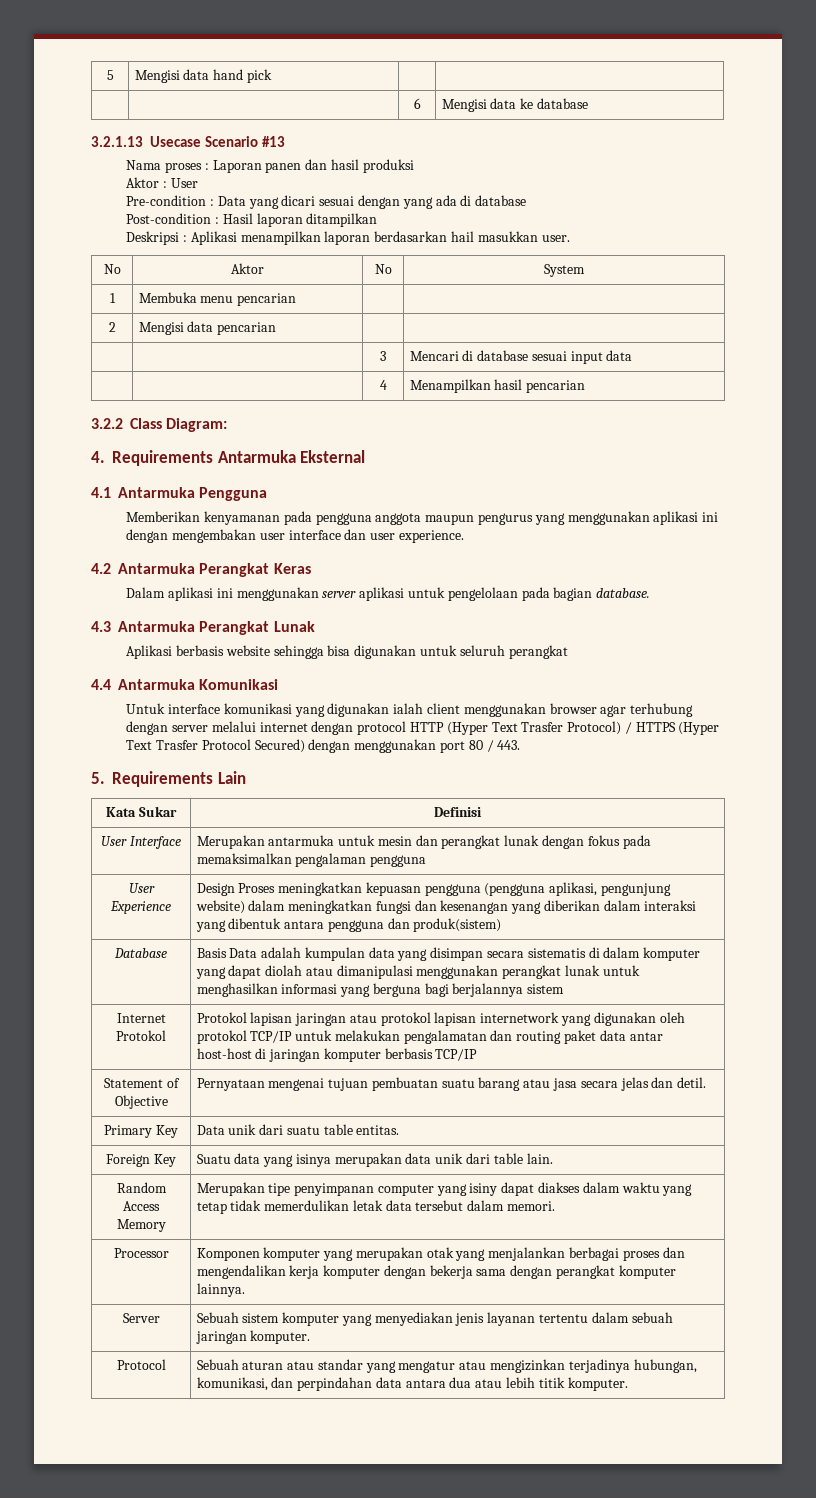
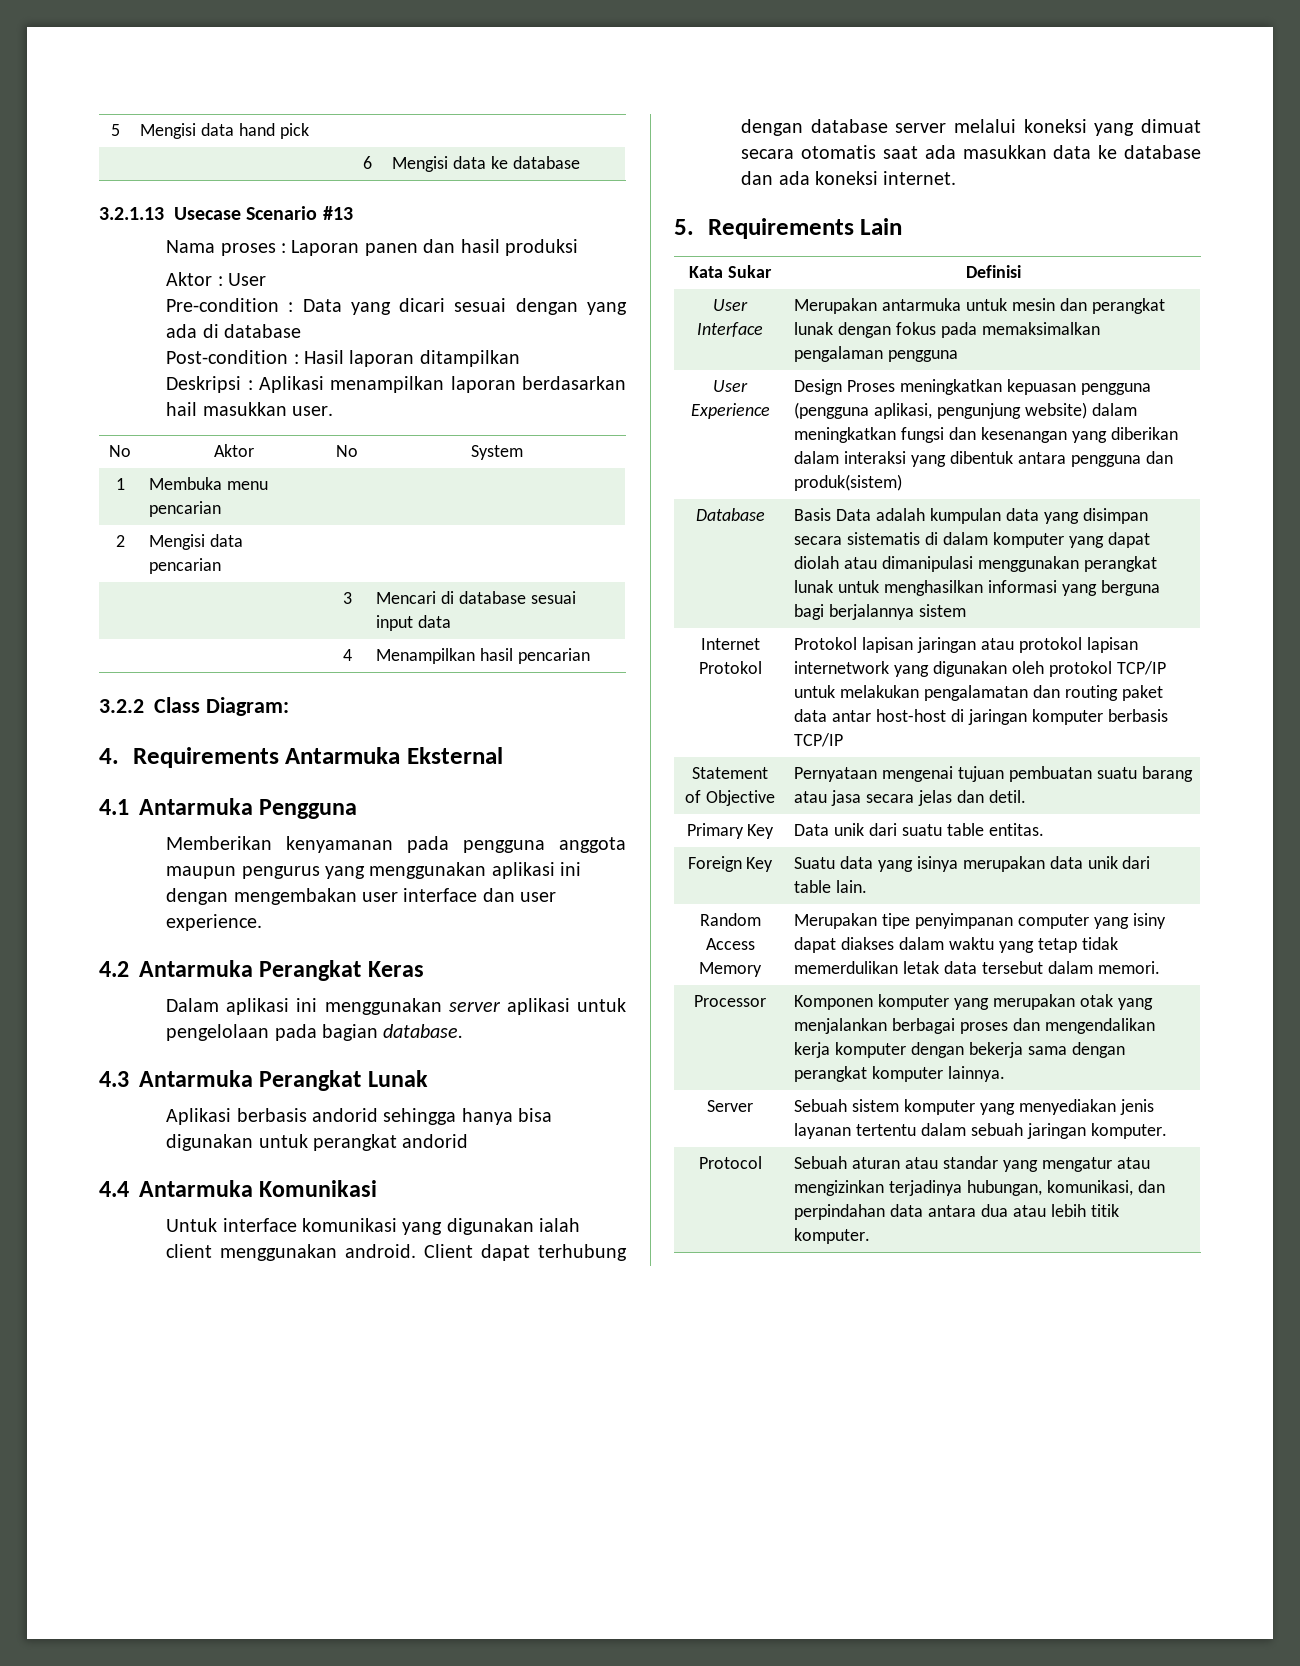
[225,645,324,659] website sehingga -> [312,1108,513,1125] andorid sehingga hanya
[459,645,568,659] seluruh perangkat -> [313,1134,469,1151] perangkat andorid
[549,703,627,717] browser agar -> [345,1244,531,1261] android. Client dapat
(169, 728) none -> [810,119,888,133] database
[259,721,720,735] [126,739,521,753] internet dengan protocol HTTP (Hyper Text Trasfer Protocol) / HTTPS (Hyper Text Trasfer Protocol Secured) dengan menggunakan port 80 / 443. -> [1023,119,1201,136] [741,145,1201,159] [741,171,957,185] koneksi yang dimuat secara otomatis saat ada masukkan data ke database dan ada koneksi internet.

